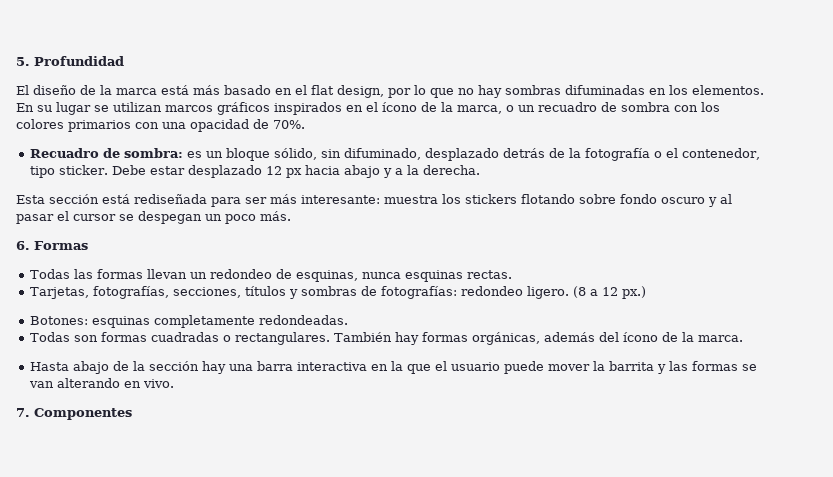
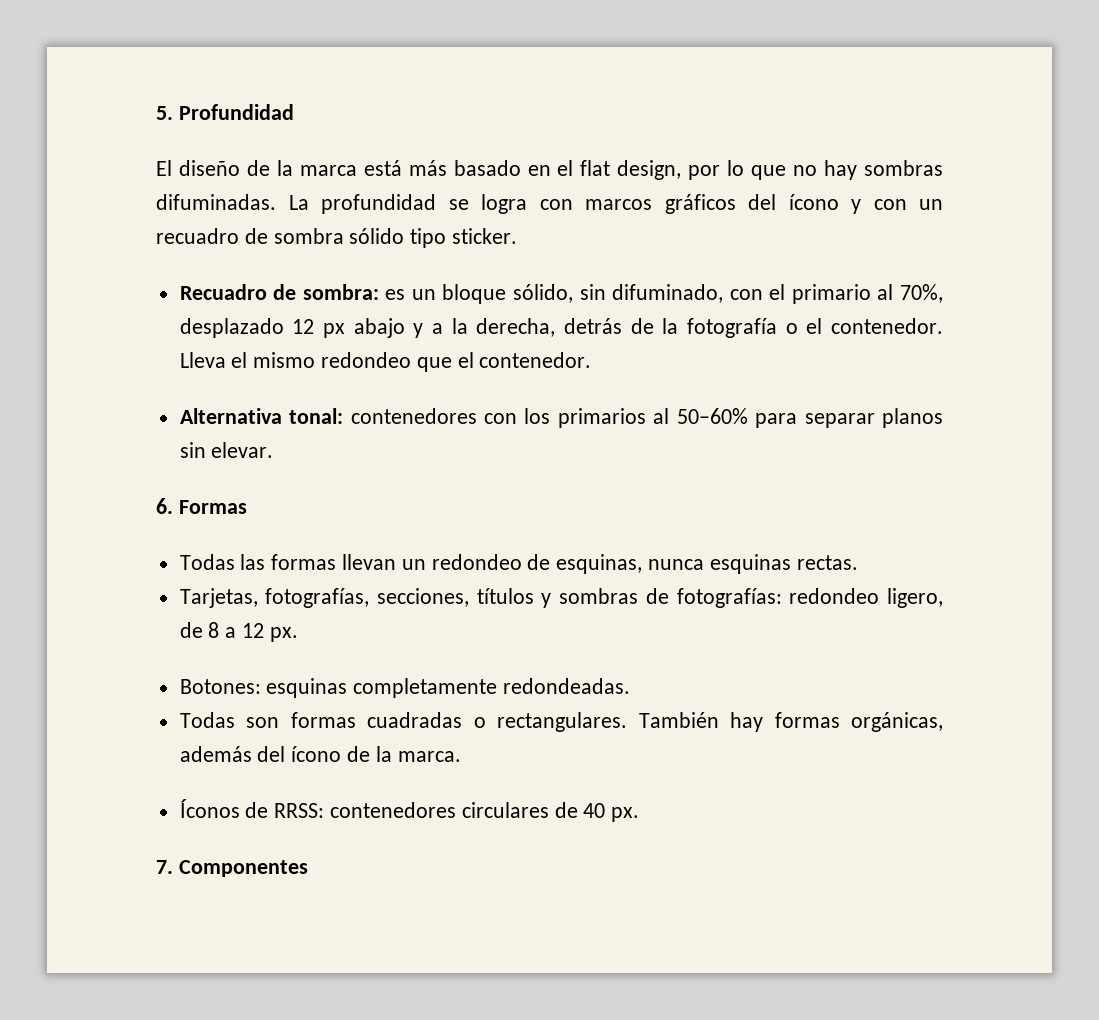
[565,85,764,95] [16,102,720,115] [16,119,305,132] difuminadas en los elementos. En su lugar se utilizan marcos gráficos inspirados en el ícono de la marca, o un recuadro de sombra con los colores primarios con una opacidad de 70%. -> [156,194,943,214] [156,228,518,248] difuminadas. La profundidad se logra con marcos gráficos del ícono y con un recuadro de sombra sólido tipo sticker.
[425,148,500,161] desplazado -> [729,284,943,304] [179,318,556,338] con el primario al 70%, desplazado 12 px abajo y a la derecha,
[682,148,761,160] [30,165,481,178] [16,194,732,207] [16,211,291,224] contenedor, tipo sticker. Debe estar desplazado 12 px hacia abajo y a la derecha. // Esta sección está rediseñada para ser más interesante: muestra los stickers flotando sobre fondo oscuro y al pasar el cursor se despegan un poco más. -> [831,318,944,334] [179,352,592,372] [179,408,943,428] [179,442,274,458] contenedor. Lleva el mismo redondeo que el contenedor. // Alternativa tonal: contenedores con los primarios al 50–60% para separar planos sin elevar.
[527,286,587,299] ligero. (8 -> [887,588,943,608] [179,622,220,638] ligero, de 8
[622,286,647,299] px.) -> [269,627,298,642] px.
[30,361,758,374] [29,378,175,388] Hasta abajo de la sección hay una barra interactiva en la que el usuario puede mover la barrita y las formas se van alterando en vivo. -> [179,799,640,822] Íconos de RRSS: contenedores circulares de 40 px.

